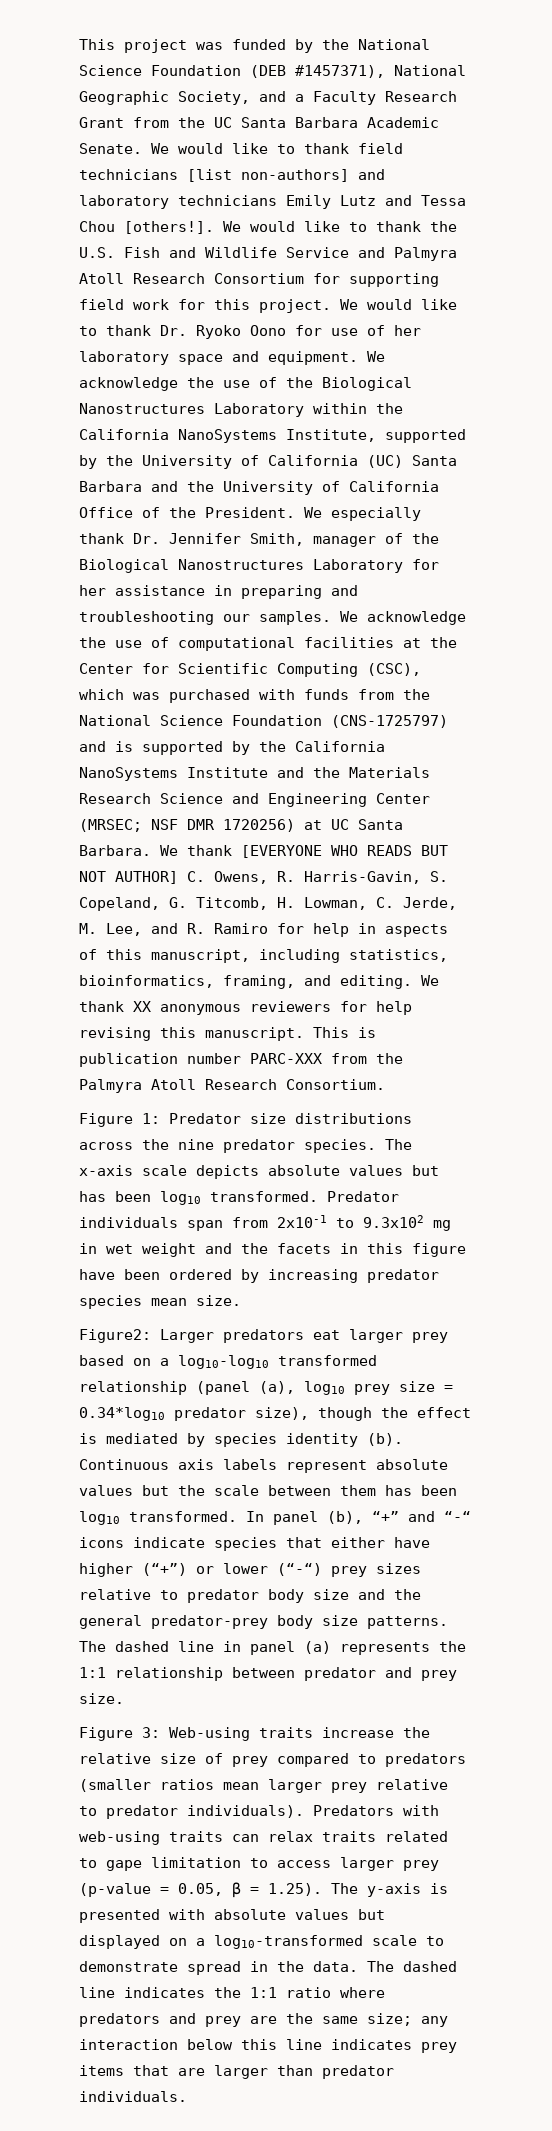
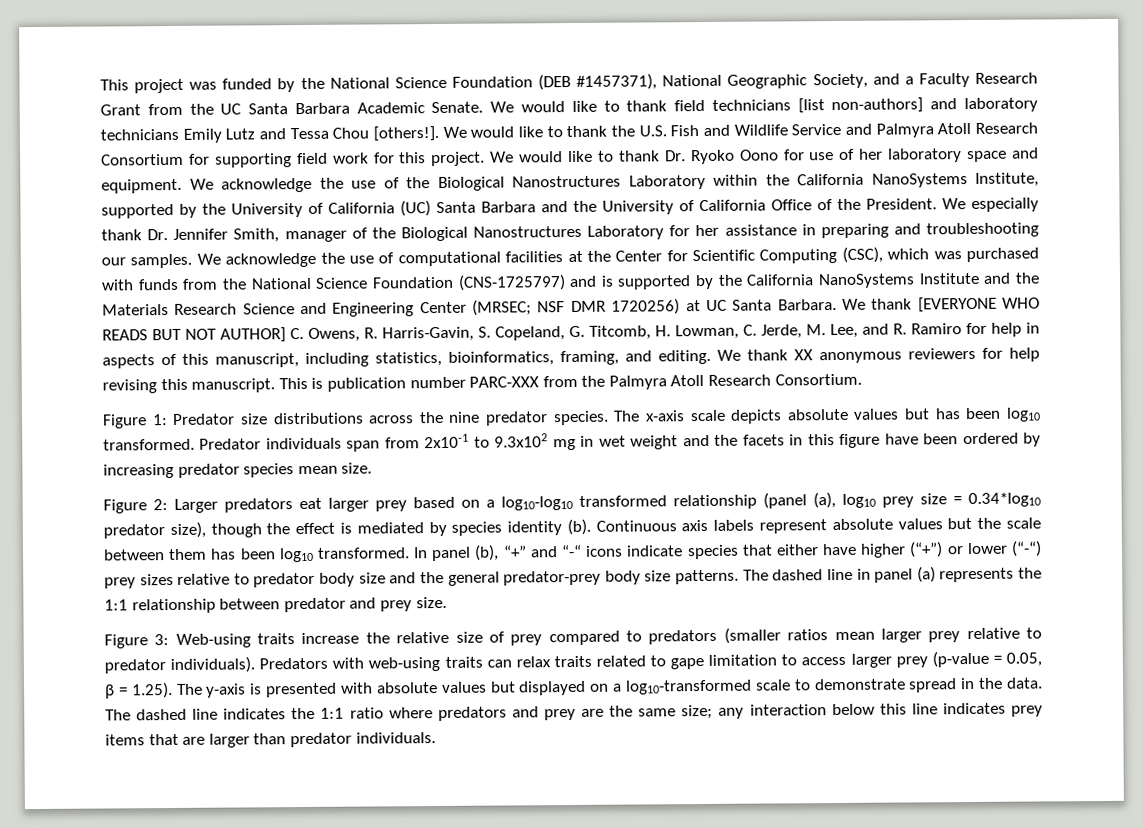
[79,1329,151,1343] Figure2: -> [103,499,168,514] Figure 2:

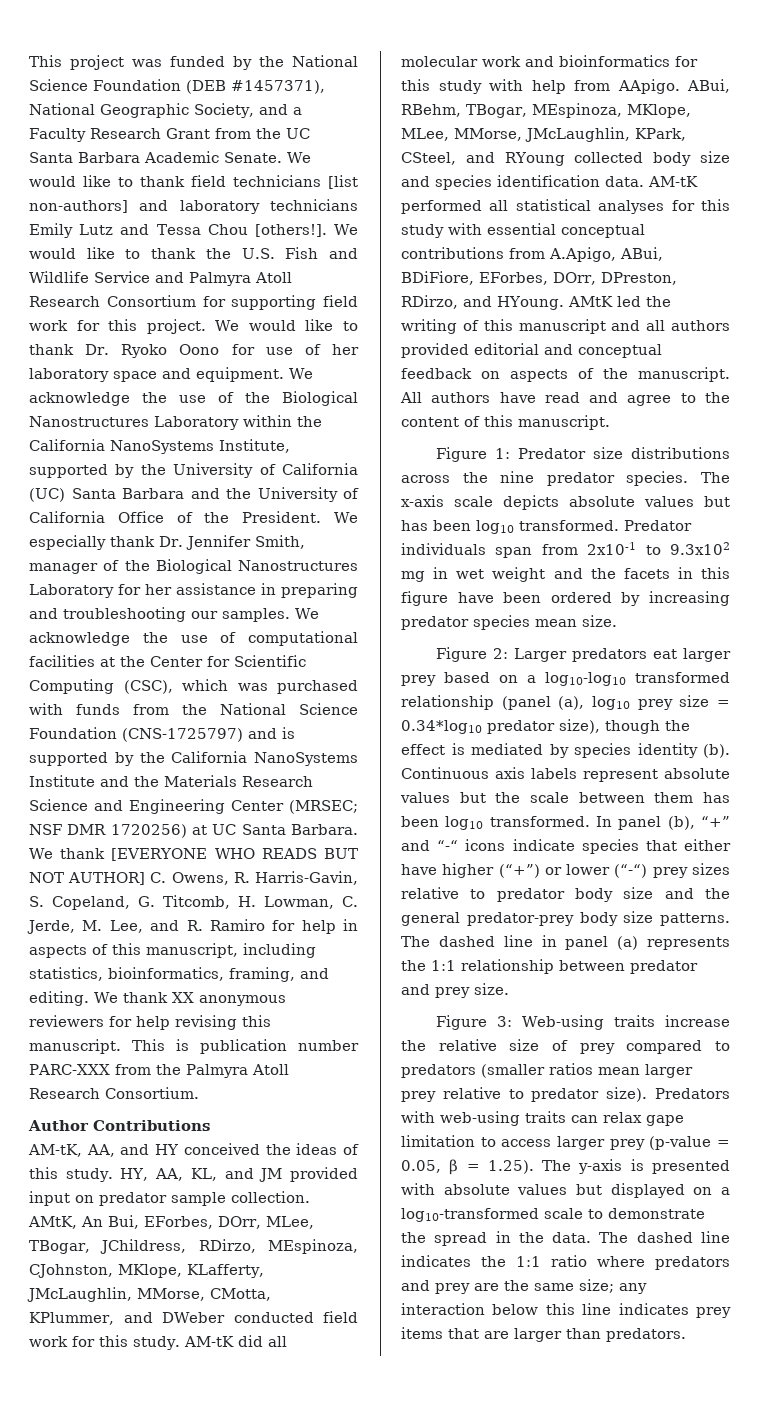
(862, 379) none -> [28,1120,210,1131] [28,1143,359,1157] [29,1167,358,1182] [29,1191,310,1206] [28,1215,314,1229] [29,1239,358,1254] [29,1264,264,1278] [27,1287,271,1302] [29,1311,358,1325] [29,1335,287,1350] [401,55,698,67] [401,79,730,94] [401,103,691,118] [401,127,686,142] [401,151,730,166] [401,175,698,190] [401,199,730,214] [401,223,645,238] [401,247,663,262] [401,271,677,285] [401,295,671,310] [401,319,730,334] [401,343,662,358] [401,367,730,382] [400,392,730,406] [401,415,610,430] // Author Contributions // AM-tK, AA, and HY conceived the ideas of this study. HY, AA, KL, and JM provided input on predator sample collection. AMtK, An Bui, EForbes, DOrr, MLee, TBogar, JChildress, RDirzo, MEspinoza, CJohnston, MKlope, KLafferty, JMcLaughlin, MMorse, CMotta, KPlummer, and DWeber conducted field work for this study. AM-tK did all molecular work and bioinformatics for this study with help from AApigo. ABui, RBehm, TBogar, MEspinoza, MKlope, MLee, MMorse, JMcLaughlin, KPark, CSteel, and RYoung collected body size and species identification data. AM-tK performed all statistical analyses for this study with essential conceptual contributions from A.Apigo, ABui, BDiFiore, EForbes, DOrr, DPreston, RDirzo, and HYoung. AMtK led the writing of this manuscript and all authors provided editorial and conceptual feedback on aspects of the manuscript. All authors have read and agree to the content of this manuscript.
[170,656,256,674] individuals). -> [606,1087,648,1102] size).
[553,655,667,668] traits related to -> (642, 1117) none
(906, 684) none -> [401,1232,426,1243] the
[289,732,436,748] predator individuals. -> [606,1328,686,1342] predators.

